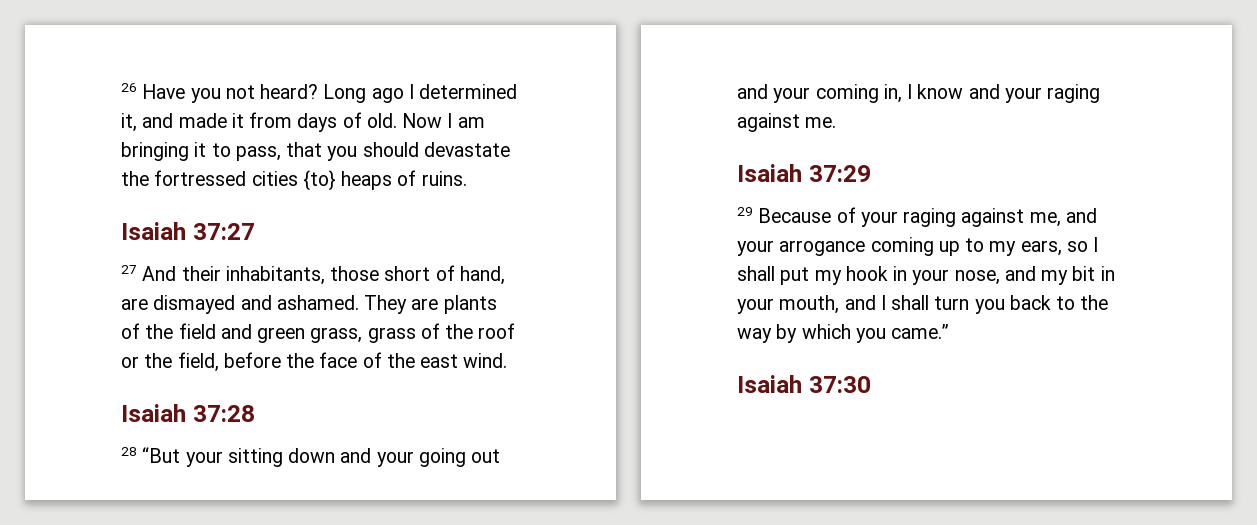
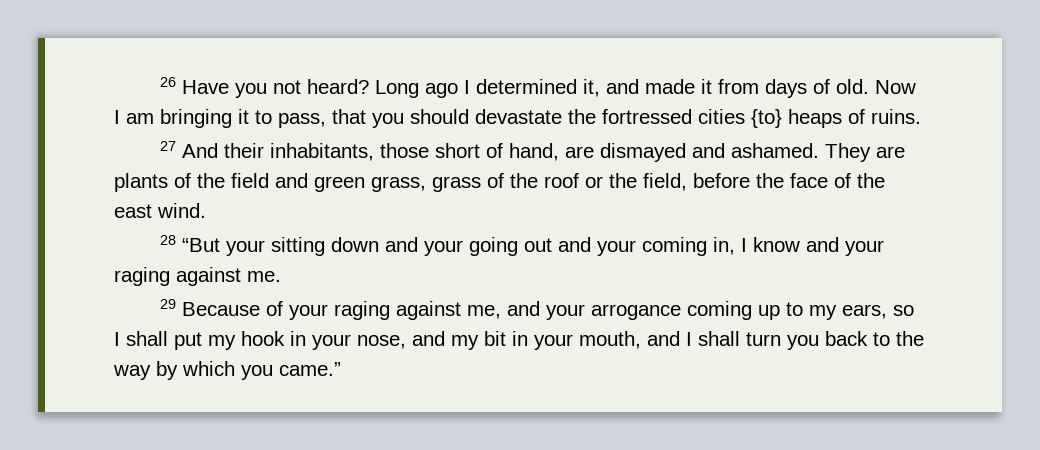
[121,222,255,240] // Isaiah 37:27 -> (921, 116) none
[121,404,255,422] // Isaiah 37:28 -> (206, 210) none
[737,164,871,182] // Isaiah 37:29 -> (281, 276) none
[737,375,871,393] // Isaiah 37:30 -> (341, 369) none

